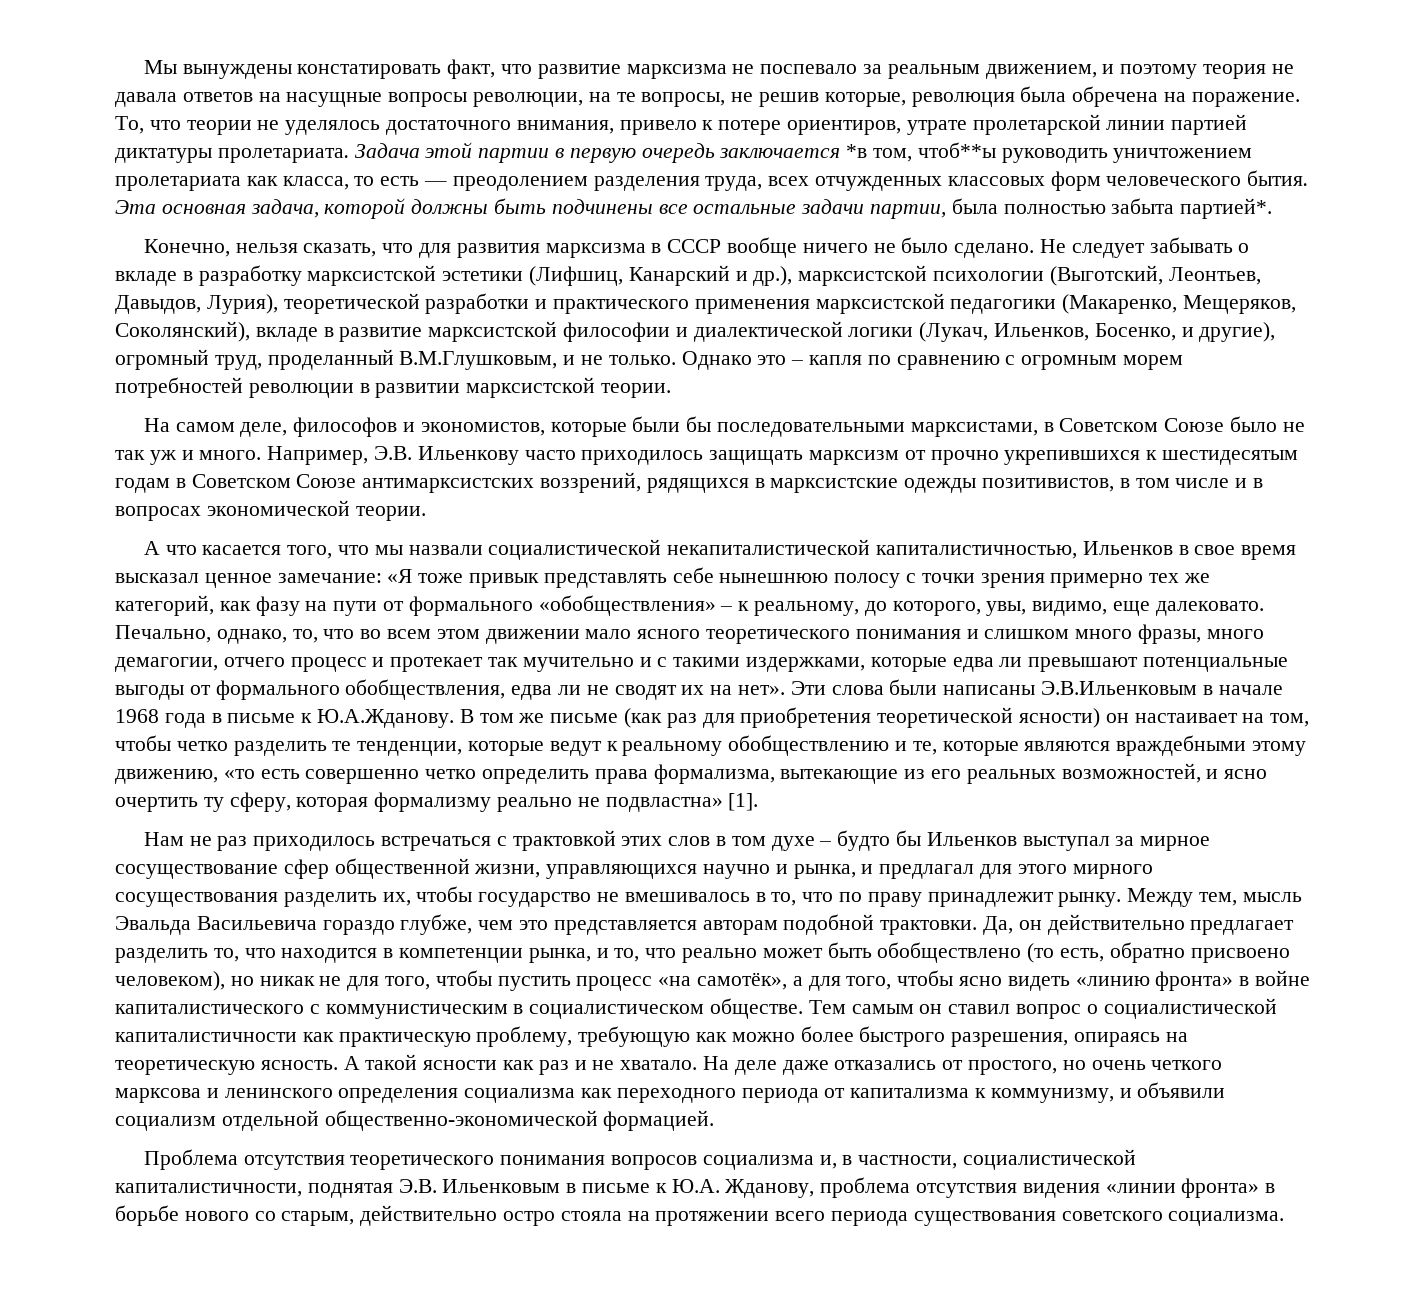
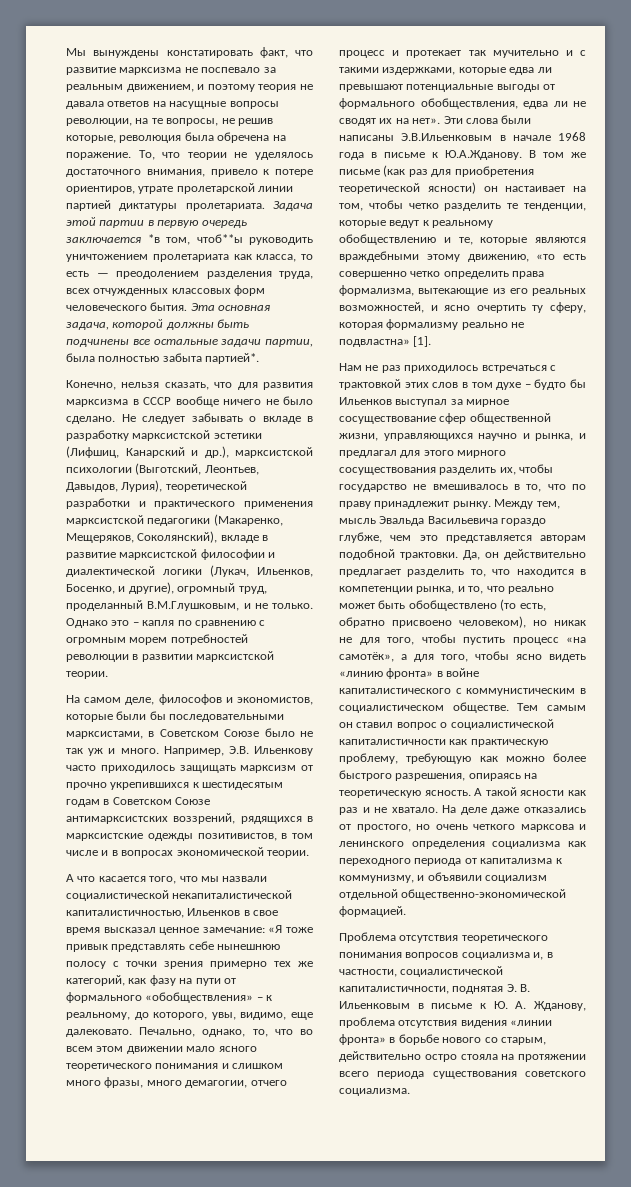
[398,1179,437,1193] Э.В. -> [506,984,531,992] Э. В.
[671,1179,720,1193] Ю.А. -> [493,1001,527,1009] Ю. А.

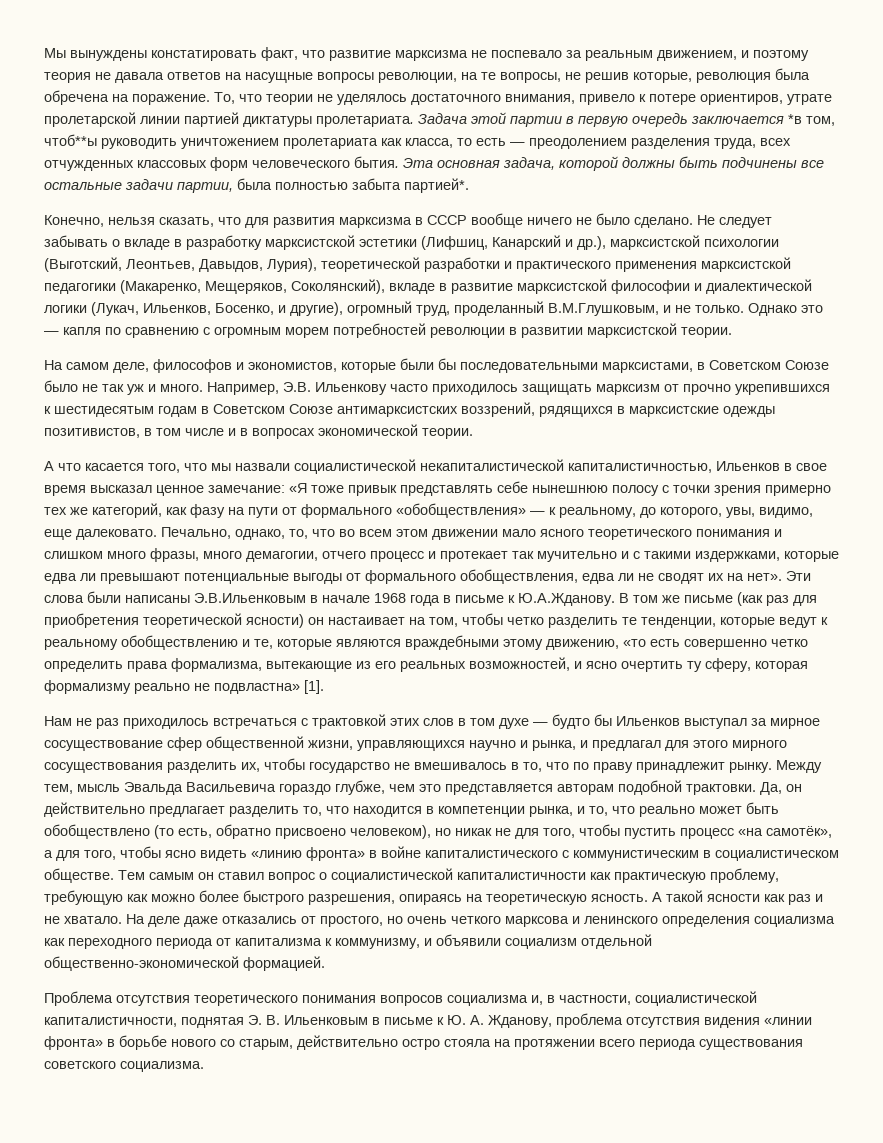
[132,622,139,626] – -> [44,331,59,335] —
[256,997,263,1001] – -> [530,511,545,515] —
[524,384,531,388] – -> [533,722,548,726] —

